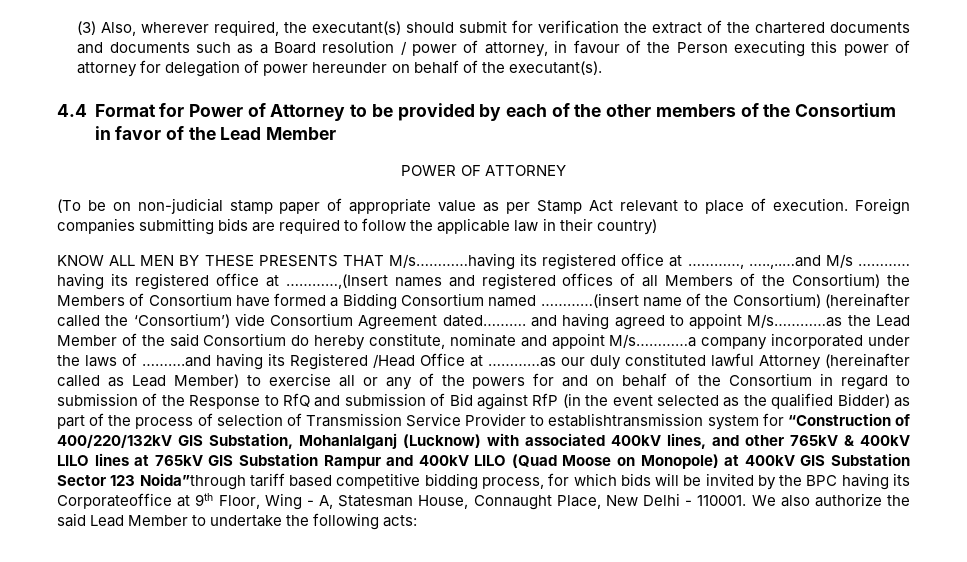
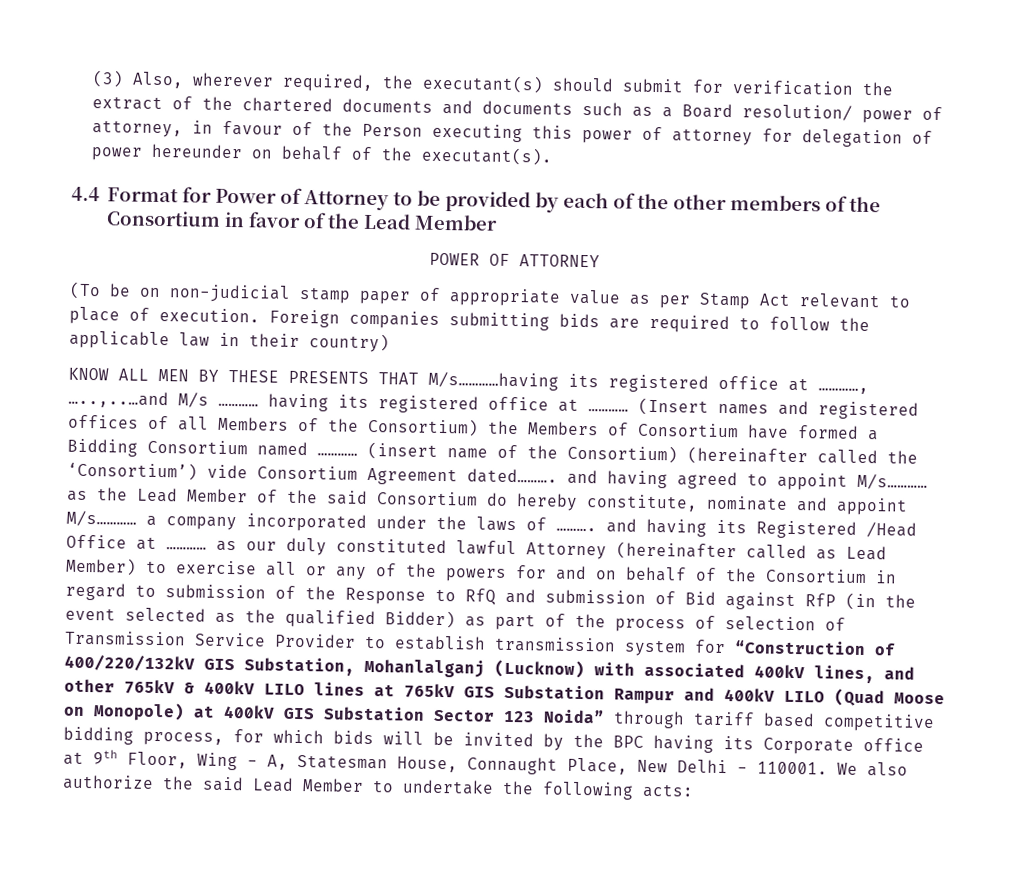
[322,40,407,55] resolution / -> [741,104,853,121] resolution/
[285,274,388,289] …………,(Insert -> [588,397,709,416] ………… (Insert
[540,293,639,308] …………(insert -> [317,441,438,460] ………… (insert
[747,314,843,328] M/s…………as -> [857,473,928,490] [67,490,88,502] M/s………… as
[609,334,697,348] M/s…………a -> [66,510,157,527] M/s………… a
[142,355,211,367] ……….and -> [556,518,637,533] ………. and
[488,357,556,367] …………as -> [166,540,237,552] ………… as
[548,413,704,427] establishtransmission -> [394,635,616,653] establish transmission
[139,473,246,490] Noida”through -> [543,709,685,729] Noida” through
[57,493,172,509] Corporateoffice -> [763,737,924,755] Corporate office

